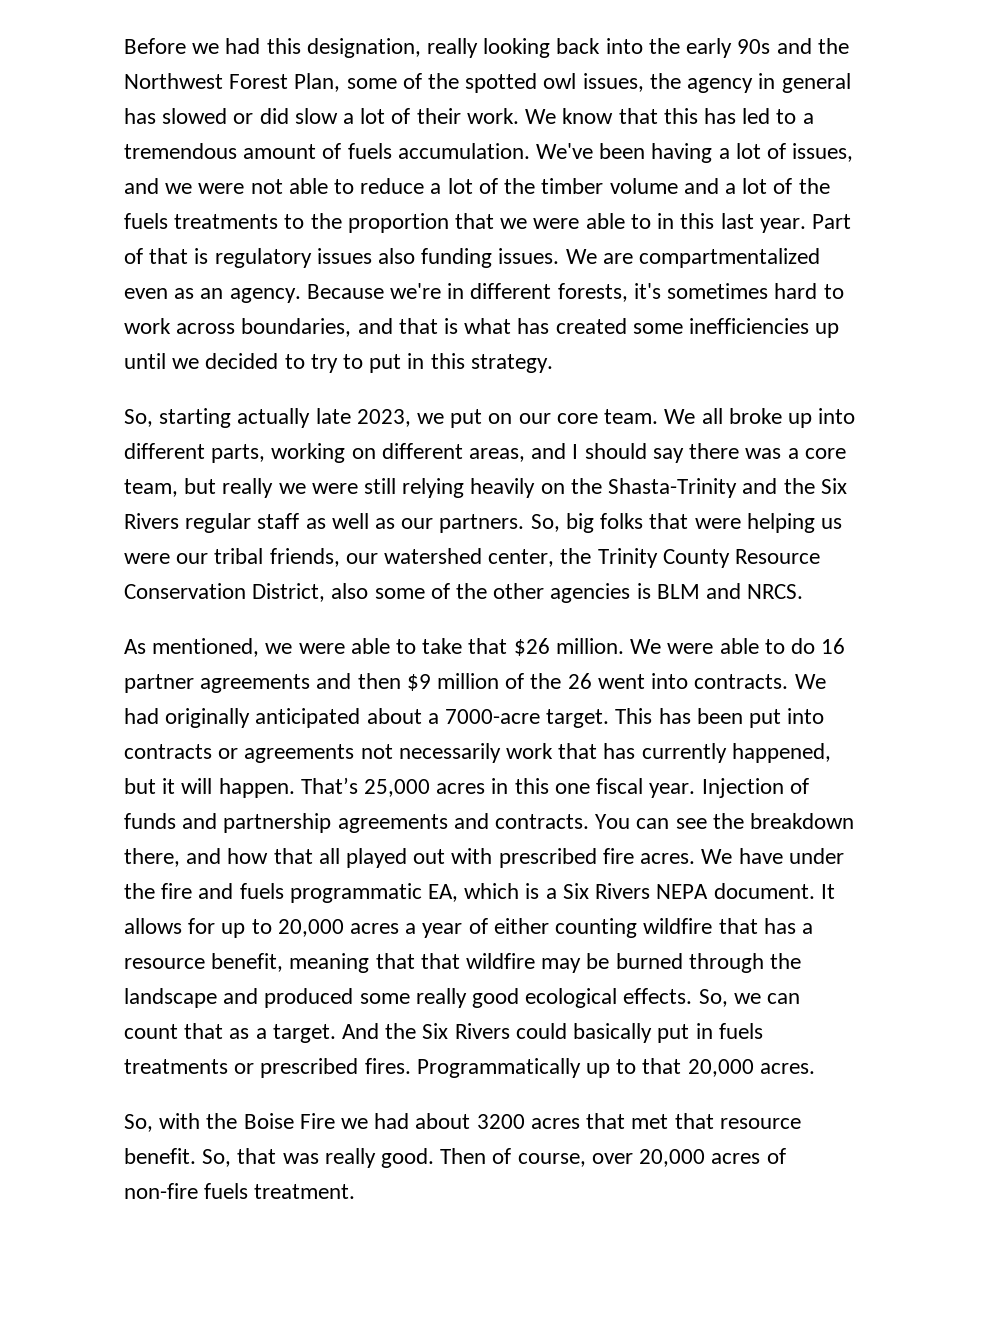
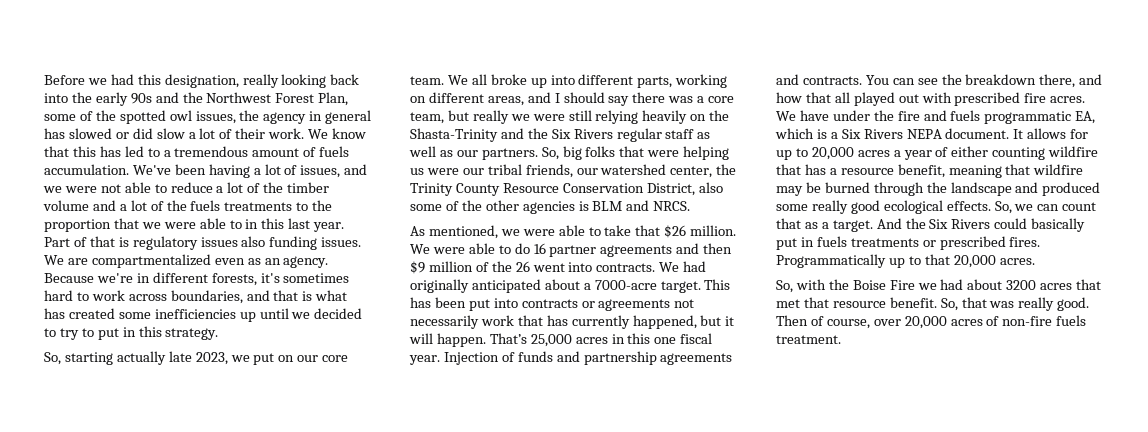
[420,953,460,969] that -> (1031, 169) none

